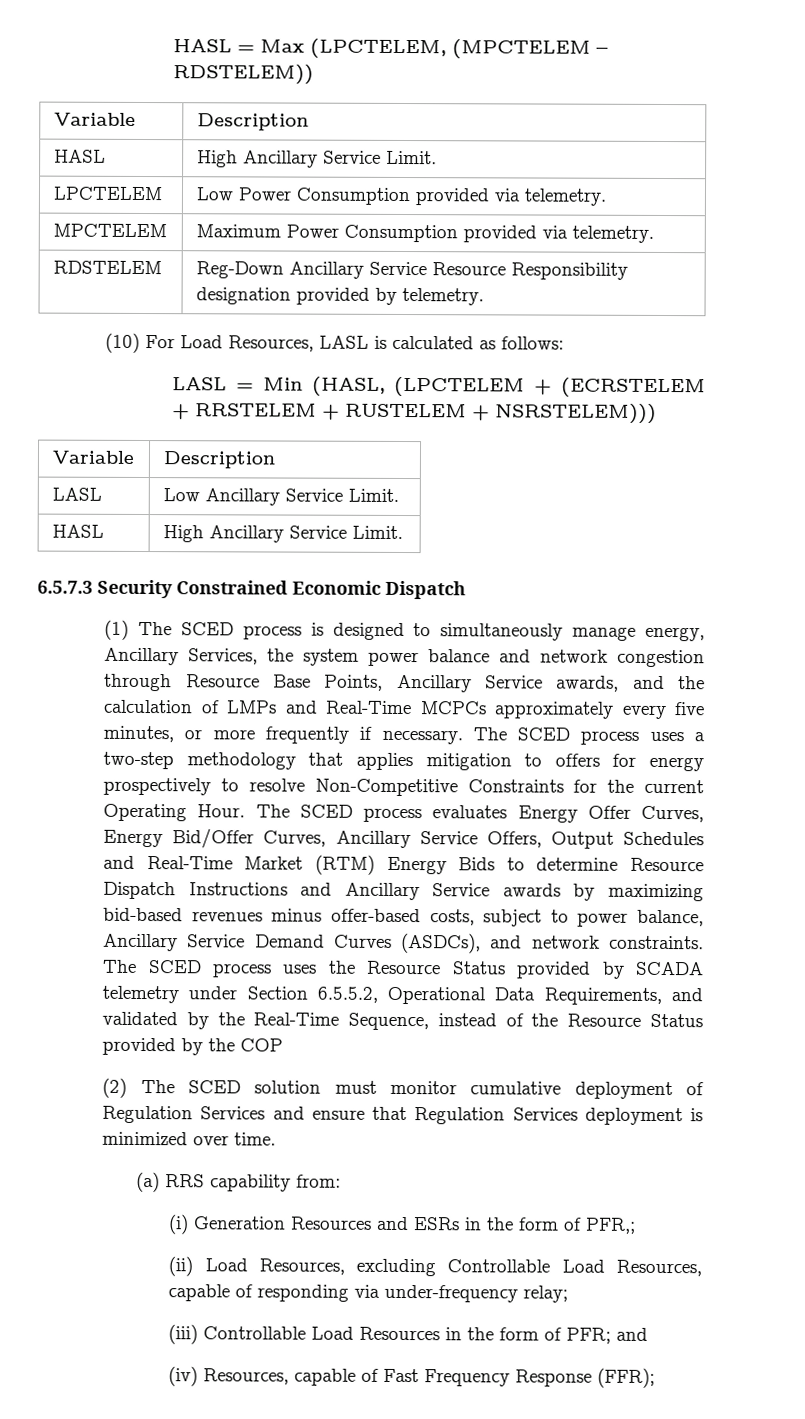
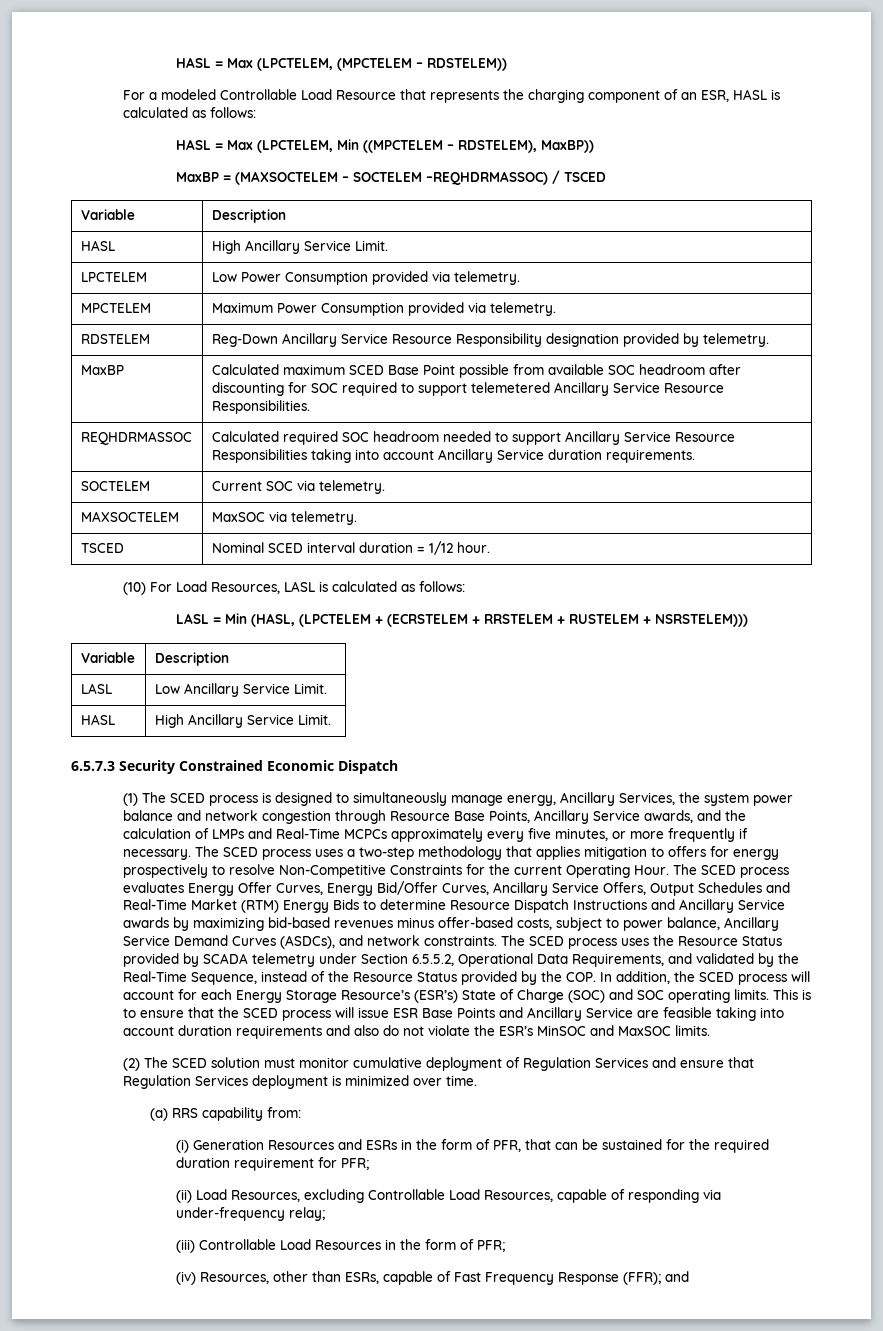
(315, 74) none -> [123,89,781,103] [123,107,257,118] [175,139,594,153] [175,170,606,185] // For a modeled Controllable Load Resource that represents the charging component of an ESR, HASL is calculated as follows: // HASL = Max (LPCTELEM, Min ((MPCTELEM – RDSTELEM), MaxBP)) // MaxBP = (MAXSOCTELEM – SOCTELEM –REQHDRMASSOC) / TSCED
(484, 296) none -> [80,365,124,375] [211,364,741,378] [211,382,724,396] [211,400,310,414] [80,431,192,445] [211,431,735,445] [211,449,695,463] [80,481,150,491] [211,480,385,494] [80,511,179,522] [211,511,357,525] [80,543,124,553] [211,541,490,555] // MaxBP | Calculated maximum SCED Base Point possible from available SOC headroom after discounting for SOC required to support telemetered Ancillary Service Resource Responsibilities. // REQHDRMASSOC | Calculated required SOC headroom needed to support Ancillary Service Resource Responsibilities taking into account Ancillary Service duration requirements. // SOCTELEM | Current SOC via telemetry. // MAXSOCTELEM | MaxSOC via telemetry. // TSCED | Nominal SCED interval duration = 1/12 hour.
[240,1038,284,1052] COP -> [566,971,811,985] [123,989,812,1003] [123,1007,785,1021] [123,1025,711,1039] COP. In addition, the SCED process will account for each Energy Storage Resource’s (ESR’s) State of Charge (SOC) and SOC operating limits. This is to ensure that the SCED process will issue ESR Base Points and Ancillary Service are feasible taking into account duration requirements and also do not violate the ESR’s MinSOC and MaxSOC limits.
[585,1217,637,1234] PFR,; -> [492,1139,769,1153] [175,1157,369,1171] PFR, that can be sustained for the required duration requirement for PFR;
[616,1327,649,1341] and -> (505, 1246) none
(290, 1376) none -> [272,1271,379,1284] other than ESRs,
(656, 1377) none -> [664,1271,689,1282] and

